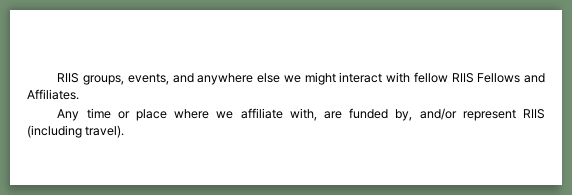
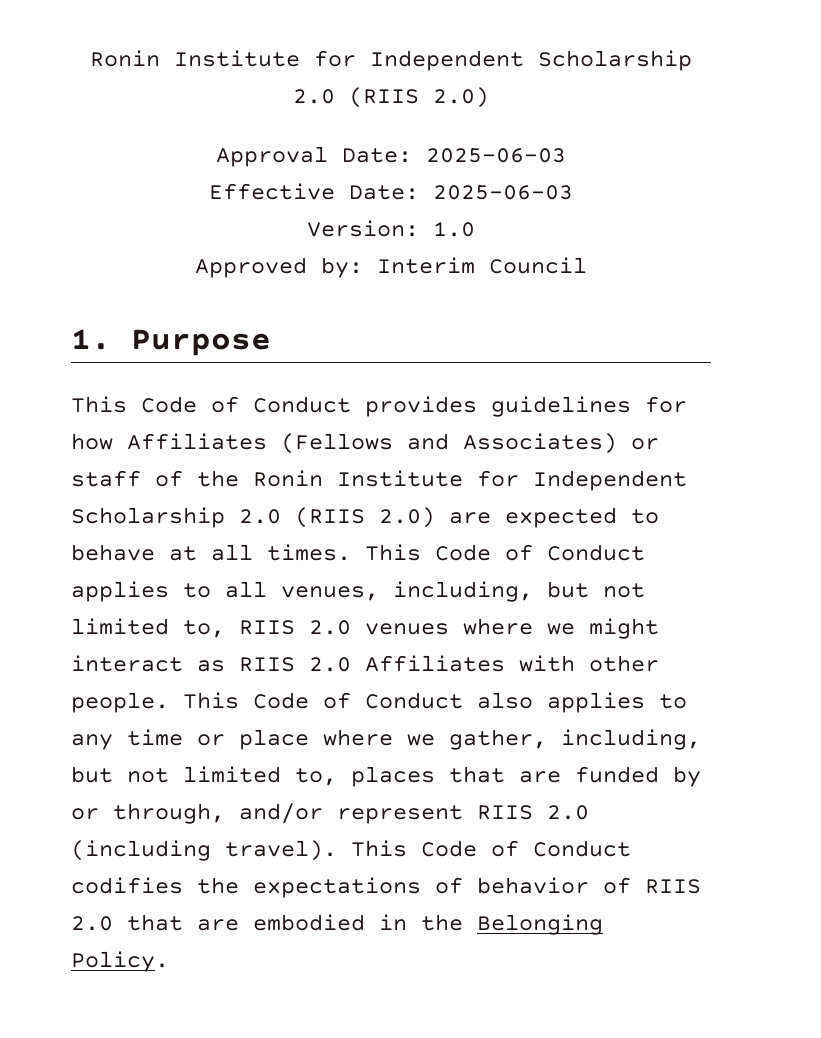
[57,72,545,85] [27,89,79,100] [57,109,80,121] RIIS groups, events, and anywhere else we might interact with fellow RIIS Fellows and Affiliates. // Any -> [90,50,692,71] [293,87,489,108] [216,146,566,167] [209,183,573,200] [307,220,475,237] [195,257,587,278] [71,329,271,356] [71,396,687,417] [71,433,659,454] [71,470,687,491] [71,507,659,528] [71,544,645,561] [71,581,645,602] [71,618,659,639] [71,655,659,672] [71,692,687,713] [71,734,113,750] Ronin Institute for Independent Scholarship 2.0 (RIIS 2.0) // Approval Date: 2025-06-03 // Effective Date: 2025-06-03 // Version: 1.0 // Approved by: Interim Council // 1. Purpose // This Code of Conduct provides guidelines for how Affiliates (Fellows and Associates) or staff of the Ronin Institute for Independent Scholarship 2.0 (RIIS 2.0) are expected to behave at all times. This Code of Conduct applies to all venues, including, but not limited to, RIIS 2.0 venues where we might interact as RIIS 2.0 Affiliates with other people. This Code of Conduct also applies to any
[240,108,413,121] affiliate with, are funded by, -> [449,729,701,750] [71,766,701,787] [71,803,225,824] gather, including, but not limited to, places that are funded by or through,
(545, 114) none -> [547,805,589,820] 2.0
(125, 131) none -> [351,840,631,857] [71,877,701,898] [71,914,603,935] [71,951,169,972] This Code of Conduct codifies the expectations of behavior of RIIS 2.0 that are embodied in the Belonging Policy.

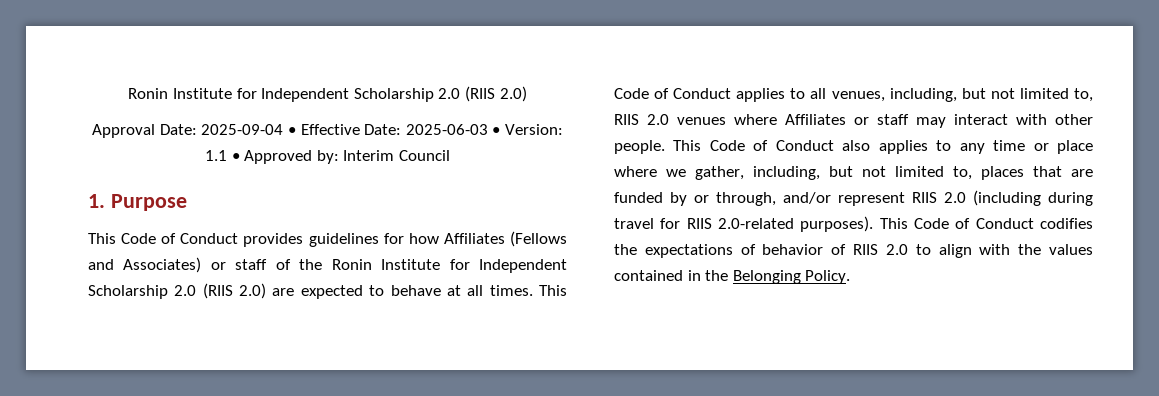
[426,148,566,163] 2025-06-03 // -> [201,124,296,135] 2025-09-04 •
[307,220,475,237] // Version: 1.0 // -> [492,124,563,135] [205,150,240,161] • Version: 1.1 •
[547,618,659,639] [71,655,505,672] we might interact as RIIS 2.0 Affiliates -> [785,114,1008,128] Affiliates or staff may interact
[225,840,337,861] travel). -> [1048,192,1093,206] [614,216,874,232] during travel for RIIS 2.0-related purposes).
[127,914,365,931] that are embodied -> [915,244,1093,258] [614,270,683,281] to align with the values contained

